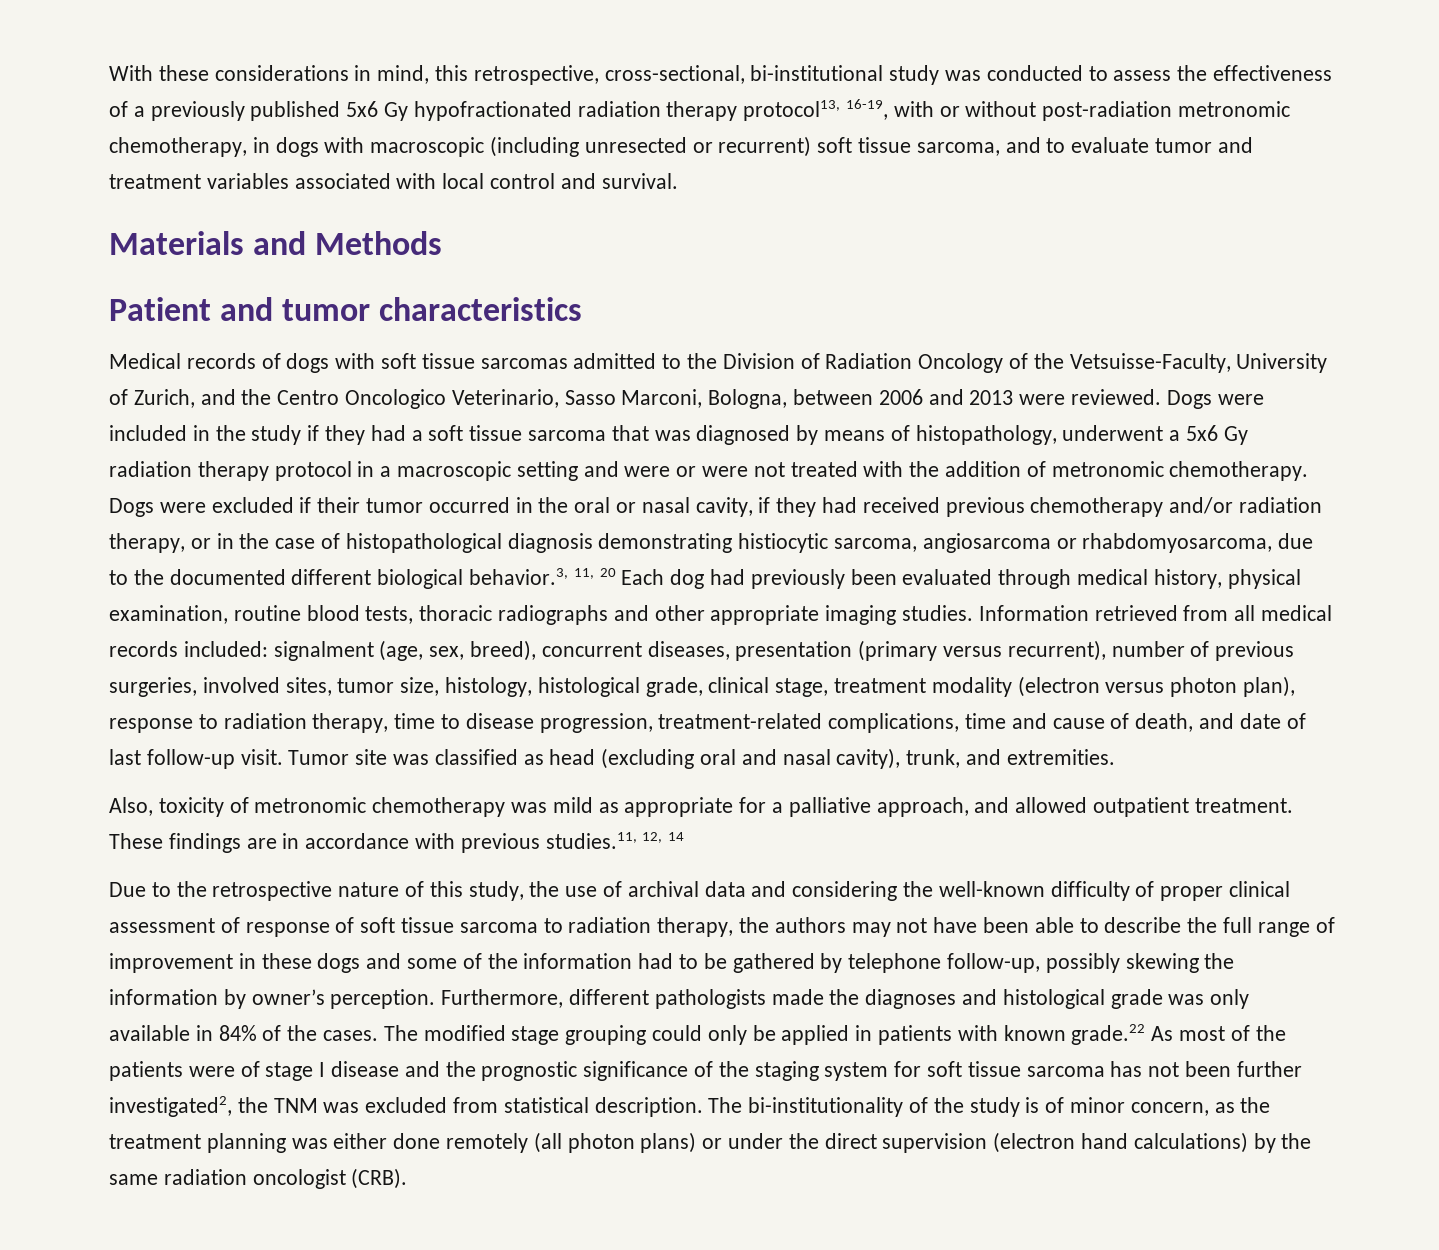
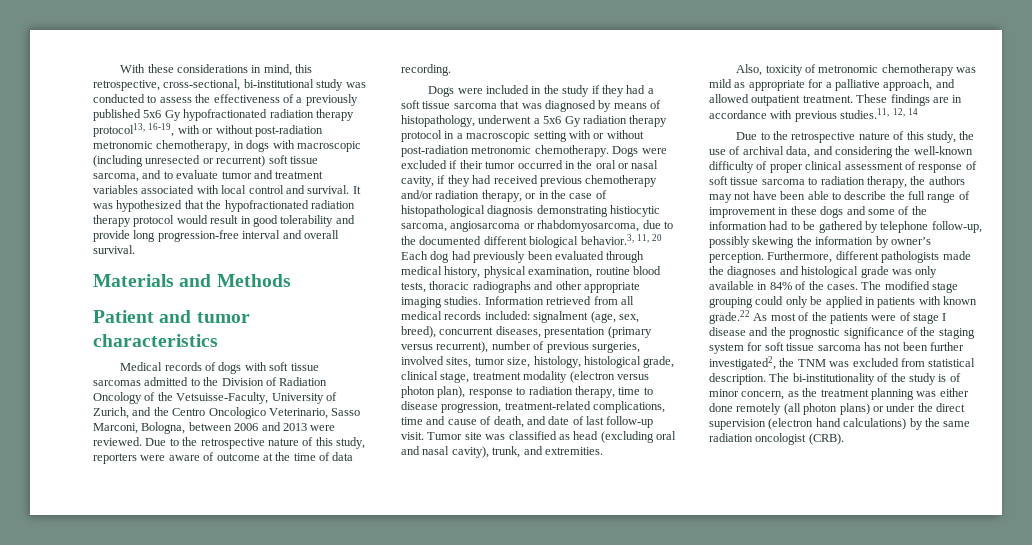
(678, 181) none -> [352,186,361,194] [93,200,355,212] [93,215,355,227] [93,230,339,242] [93,245,135,254] It was hypothesized that the hypofractionated radiation therapy protocol would result in good tolerability and provide long progression-free interval and overall survival.
(1162, 397) none -> [145,437,365,449] [93,452,354,464] [401,64,451,76] Due to the retrospective nature of this study, reporters were aware of outcome at the time of data recording. //
[583,461,1046,477] and were or were not treated with the addition of -> [568,130,644,139] [401,145,469,157] with or without post-radiation
[704,881,746,897] data -> [786,146,811,158] data,

